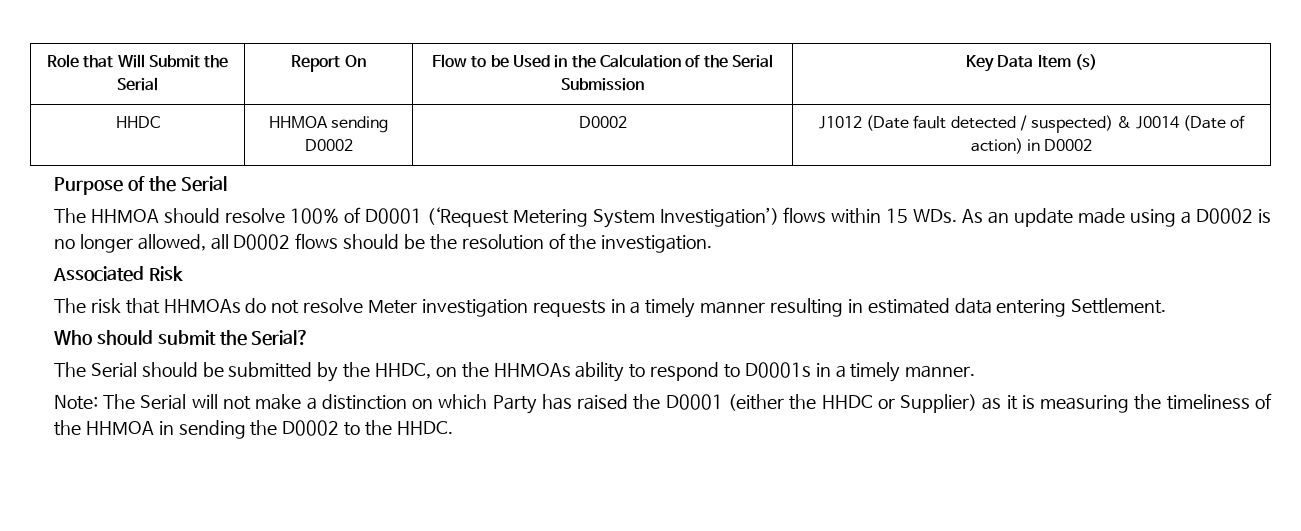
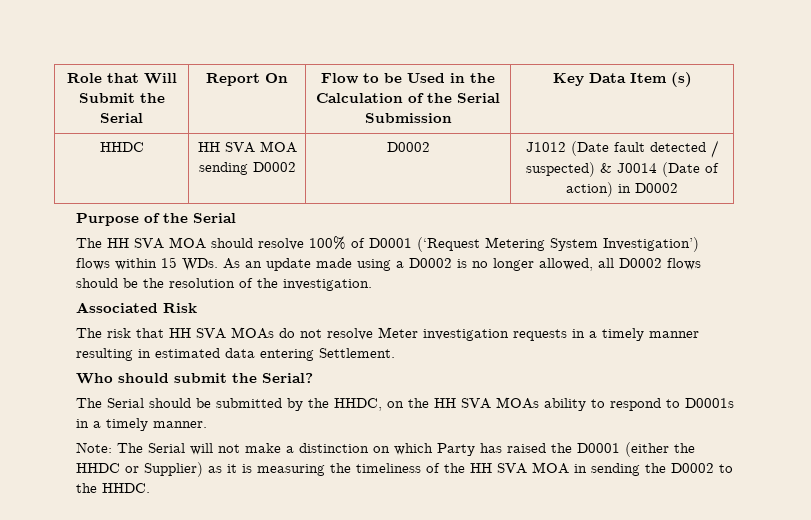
[268,116,328,128] HHMOA -> [197,141,297,153] HH SVA MOA
[90,209,159,223] HHMOA -> [106,237,206,249] HH SVA MOA
[163,299,241,313] HHMOAs -> [168,327,274,339] HH SVA MOAs
[493,363,571,377] HHMOAs -> [433,397,539,409] HH SVA MOAs
[85,421,154,435] HHMOA -> [469,462,569,474] HH SVA MOA

